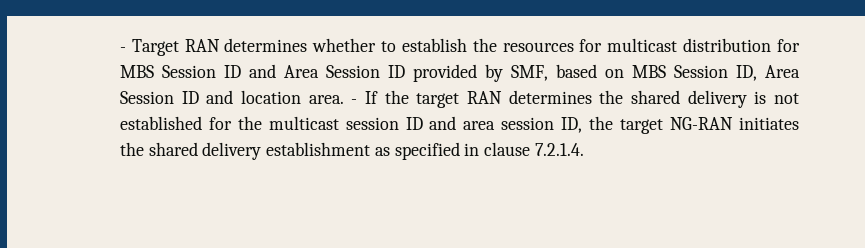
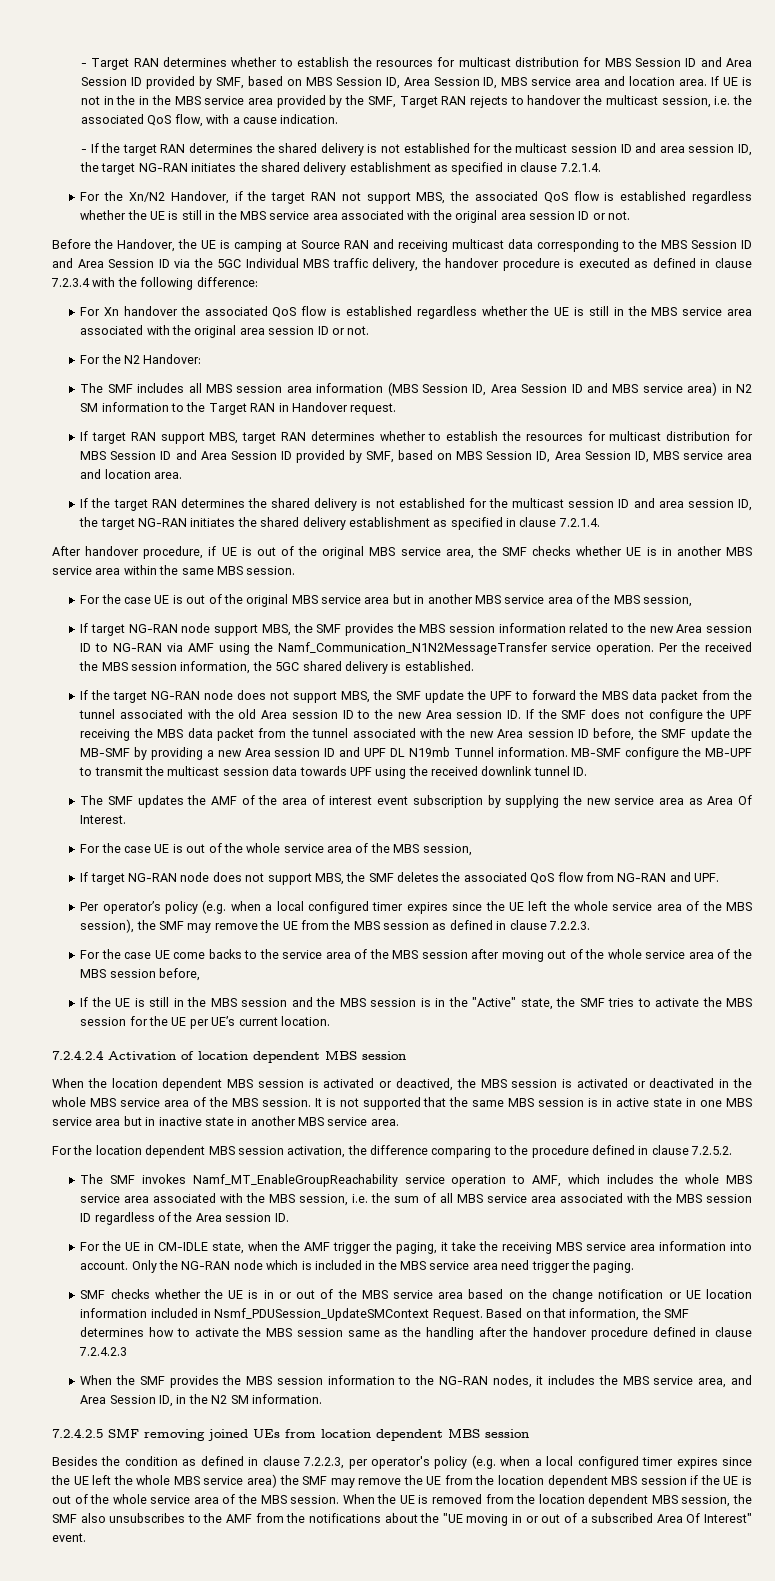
[181,90,344,104] ID and location area. -> [483,76,753,89] [81,95,752,108] [81,114,339,127] ID, MBS service area and location area. If UE is not in the in the MBS service area provided by the SMF, Target RAN rejects to handover the multicast session, i.e. the associated QoS flow, with a cause indication. //
(584, 149) none -> [80,191,752,204] [80,210,631,223] [52,239,752,252] [52,258,752,271] [51,277,258,290] [80,306,752,319] [80,325,370,338] [80,354,202,364] [80,382,752,396] [80,402,397,415] [80,431,754,444] [80,450,752,463] [80,469,183,479] [80,498,752,511] [79,517,600,530] [52,546,752,559] [52,565,296,575] [80,594,693,607] [80,623,752,636] [80,642,753,655] [79,661,474,674] [80,690,753,703] [79,709,752,722] [80,728,752,741] [80,747,752,760] [79,766,588,779] [80,795,753,808] [80,815,127,824] [80,843,472,856] [80,872,720,885] [80,900,752,914] [80,919,590,933] [80,949,753,962] [80,968,201,981] [80,997,752,1010] [80,1016,330,1029] [52,1050,406,1063] [52,1078,753,1091] [52,1097,752,1110] [52,1116,399,1126] [52,1145,732,1158] [80,1174,752,1187] [80,1193,752,1206] [80,1212,289,1225] [80,1241,752,1254] [80,1260,635,1273] [80,1289,752,1302] [80,1308,690,1321] [80,1327,752,1340] [79,1347,128,1356] [80,1375,752,1388] [80,1394,322,1407] [52,1428,529,1441] [52,1455,753,1469] [51,1474,753,1488] [52,1494,752,1507] [52,1513,752,1526] [52,1533,86,1542] // For the Xn/N2 Handover, if the target RAN not support MBS, the associated QoS flow is established regardless whether the UE is still in the MBS service area associated with the original area session ID or not. // Before the Handover, the UE is camping at Source RAN and receiving multicast data corresponding to the MBS Session ID and Area Session ID via the 5GC Individual MBS traffic delivery, the handover procedure is executed as defined in clause 7.2.3.4 with the following difference: // For Xn handover the associated QoS flow is established regardless whether the UE is still in the MBS service area associated with the original area session ID or not. // For the N2 Handover: // The SMF includes all MBS session area information (MBS Session ID, Area Session ID and MBS service area) in N2 SM information to the Target RAN in Handover request. // If target RAN support MBS, target RAN determines whether to establish the resources for multicast distribution for MBS Session ID and Area Session ID provided by SMF, based on MBS Session ID, Area Session ID, MBS service area and location area. // If the target RAN determines the shared delivery is not established for the multicast session ID and area session ID, the target NG-RAN initiates the shared delivery establishment as specified in clause 7.2.1.4. // After handover procedure, if UE is out of the original MBS service area, the SMF checks whether UE is in another MBS service area within the same MBS session. // For the case UE is out of the original MBS service area but in another MBS service area of the MBS session, // If target NG-RAN node support MBS, the SMF provides the MBS session information related to the new Area session ID to NG-RAN via AMF using the Namf_Communication_N1N2MessageTransfer service operation. Per the received the MBS session information, the 5GC shared delivery is established. // If the target NG-RAN node does not support MBS, the SMF update the UPF to forward the MBS data packet from the tunnel associated with the old Area session ID to the new Area session ID. If the SMF does not configure the UPF receiving the MBS data packet from the tunnel associated with the new Area session ID before, the SMF update the MB-SMF by providing a new Area session ID and UPF DL N19mb Tunnel information. MB-SMF configure the MB-UPF to transmit the multicast session data towards UPF using the received downlink tunnel ID. // The SMF updates the AMF of the area of interest event subscription by supplying the new service area as Area Of Interest. // For the case UE is out of the whole service area of the MBS session, // If target NG-RAN node does not support MBS, the SMF deletes the associated QoS flow from NG-RAN and UPF. // Per operator’s policy (e.g. when a local configured timer expires since the UE left the whole service area of the MBS session), the SMF may remove the UE from the MBS session as defined in clause 7.2.2.3. // For the case UE come backs to the service area of the MBS session after moving out of the whole service area of the MBS session before, // If the UE is still in the MBS session and the MBS session is in the "Active" state, the SMF tries to activate the MBS session for the UE per UE’s current location. // 7.2.4.2.4 Activation of location dependent MBS session // When the location dependent MBS session is activated or deactived, the MBS session is activated or deactivated in the whole MBS service area of the MBS session. It is not supported that the same MBS session is in active state in one MBS service area but in inactive state in another MBS service area. // For the location dependent MBS session activation, the difference comparing to the procedure defined in clause 7.2.5.2. // The SMF invokes Namf_MT_EnableGroupReachability service operation to AMF, which includes the whole MBS service area associated with the MBS session, i.e. the sum of all MBS service area associated with the MBS session ID regardless of the Area session ID. // For the UE in CM-IDLE state, when the AMF trigger the paging, it take the receiving MBS service area information into account. Only the NG-RAN node which is included in the MBS service area need trigger the paging. // SMF checks whether the UE is in or out of the MBS service area based on the change notification or UE location information included in Nsmf_PDUSession_UpdateSMContext Request. Based on that information, the SMF determines how to activate the MBS session same as the handling after the handover procedure defined in clause 7.2.4.2.3 // When the SMF provides the MBS session information to the NG-RAN nodes, it includes the MBS service area, and Area Session ID, in the N2 SM information. // 7.2.4.2.5 SMF removing joined UEs from location dependent MBS session // Besides the condition as defined in clause 7.2.2.3, per operator's policy (e.g. when a local configured timer expires since the UE left the whole MBS service area) the SMF may remove the UE from the location dependent MBS session if the UE is out of the whole service area of the MBS session. When the UE is removed from the location dependent MBS session, the SMF also unsubscribes to the AMF from the notifications about the "UE moving in or out of a subscribed Area Of Interest" event.

